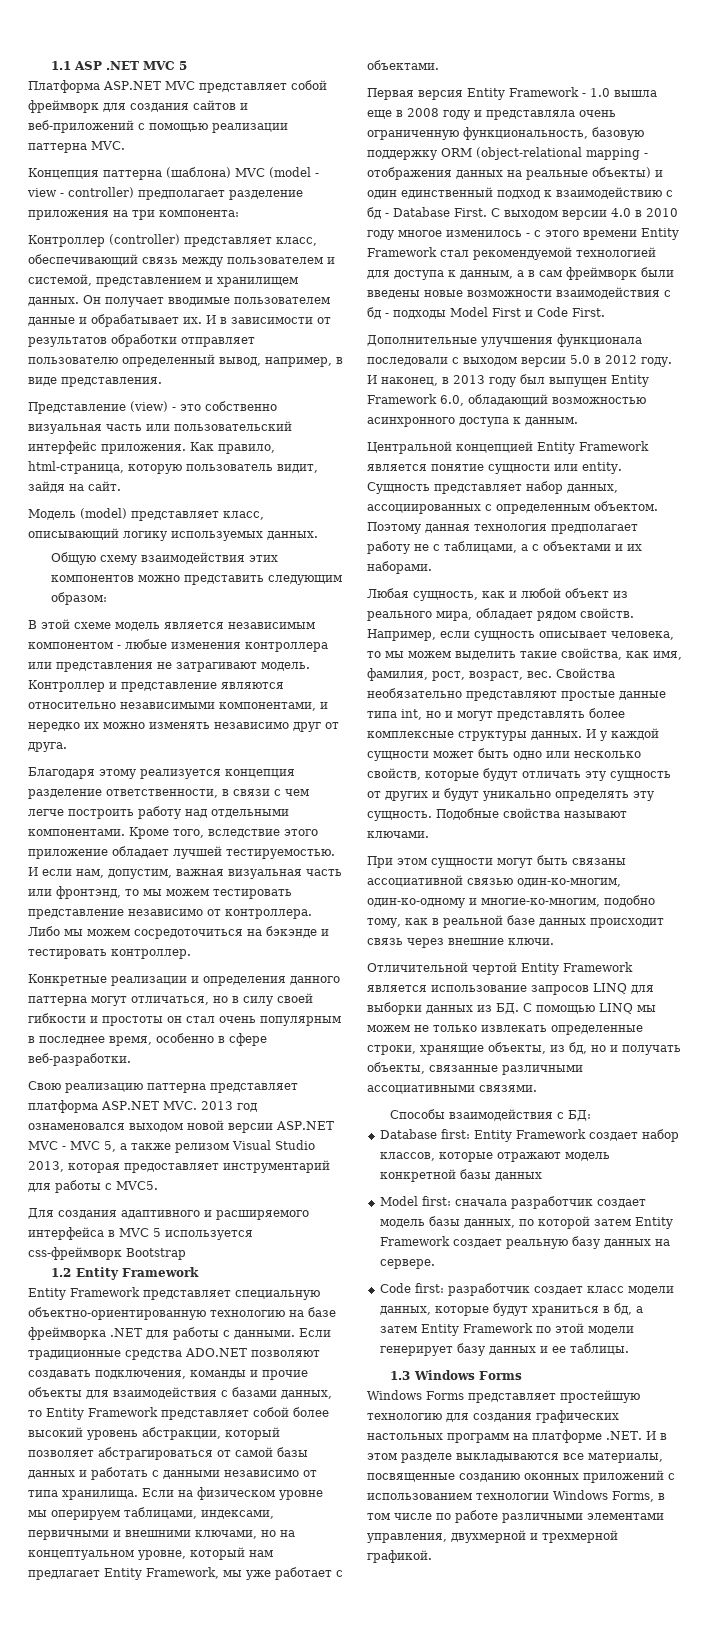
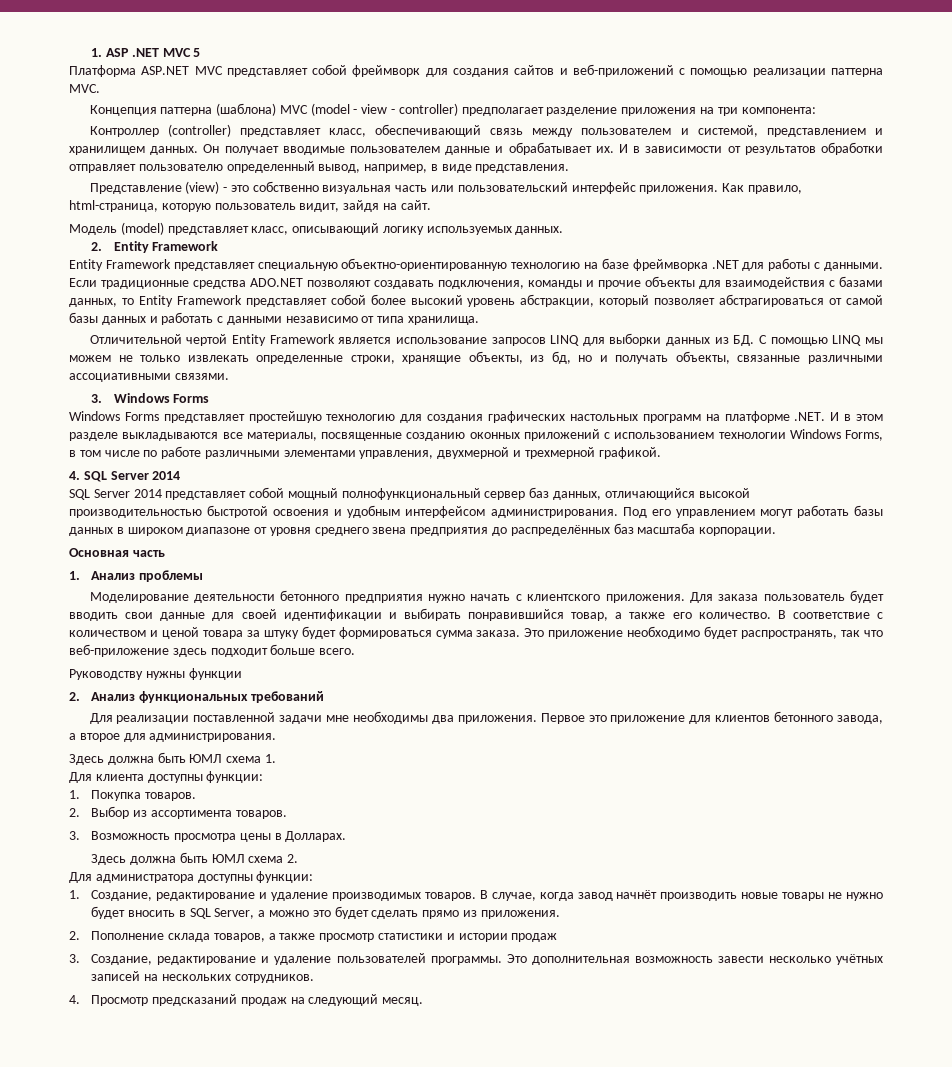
[50,61,71,70] 1.1 -> [91,48,103,57] 1.
[50,552,278,565] [50,575,342,585] [50,592,107,605] [28,619,315,631] [28,639,328,652] [28,662,310,672] [28,680,284,692] [28,702,328,711] [28,722,339,732] [28,742,67,752] [28,767,295,779] [28,789,309,799] [28,806,289,819] [28,827,318,839] [28,846,335,859] [28,867,342,879] [28,886,292,899] [28,909,312,919] [28,926,329,939] [28,949,191,959] [28,974,340,986] [28,993,313,1006] [28,1013,341,1026] [28,1033,267,1046] [28,1053,131,1066] [28,1081,298,1093] [28,1100,257,1113] [28,1120,334,1133] [28,1140,315,1153] [28,1160,330,1173] [28,1180,158,1193] [28,1208,309,1220] [28,1227,253,1240] [28,1247,186,1260] [50,1268,71,1277] Общую схему взаимодействия этих компонентов можно представить следующим образом: // В этой схеме модель является независимым компонентом - любые изменения контроллера или представления не затрагивают модель. Контроллер и представление являются относительно независимыми компонентами, и нередко их можно изменять независимо друг от друга. // Благодаря этому реализуется концепция разделение ответственности, в связи с чем легче построить работу над отдельными компонентами. Кроме того, вследствие этого приложение обладает лучшей тестируемостью. И если нам, допустим, важная визуальная часть или фронтэнд, то мы можем тестировать представление независимо от контроллера. Либо мы можем сосредоточиться на бэкэнде и тестировать контроллер. // Конкретные реализации и определения данного паттерна могут отличаться, но в силу своей гибкости и простоты он стал очень популярным в последнее время, особенно в сфере веб-разработки. // Свою реализацию паттерна представляет платформа ASP.NET MVC. 2013 год ознаменовался выходом новой версии ASP.NET MVC - MVC 5, а также релизом Visual Studio 2013, которая предоставляет инструментарий для работы с MVC5. // Для создания адаптивного и расширяемого интерфейса в MVC 5 используется css-фреймворк Bootstrap // 1.2 -> [91,242,103,251] 2.
[142,1487,323,1500] [28,1507,274,1520] [28,1530,295,1540] [28,1547,273,1560] [28,1567,343,1580] [367,60,439,70] [367,87,657,100] [367,108,616,120] [367,127,644,140] [367,147,648,160] [367,167,663,180] [367,187,673,199] [367,207,678,220] [367,228,679,240] [367,247,656,260] [367,267,674,280] [367,287,671,299] [367,307,605,319] [367,334,642,347] [367,355,672,367] [367,374,649,387] [367,394,646,406] [367,417,578,427] [367,441,649,454] [367,462,622,474] [367,481,618,494] [367,501,658,514] [367,522,638,534] [367,541,642,554] [367,561,432,574] [367,588,628,601] [367,608,634,621] [367,629,674,641] [367,648,682,660] [367,668,615,681] [367,688,666,701] [367,708,625,721] [367,728,659,741] [367,748,641,761] [367,768,671,781] [367,788,654,801] [367,808,627,821] [367,831,429,838] [367,855,626,868] [367,875,621,887] [367,895,655,908] [367,915,664,928] [367,938,554,948] Если на физическом уровне мы оперируем таблицами, индексами, первичными и внешними ключами, но на концептуальном уровне, который нам предлагает Entity Framework, мы уже работает с объектами. // Первая версия Entity Framework - 1.0 вышла еще в 2008 году и представляла очень ограниченную функциональность, базовую поддержку ORM (object-relational mapping - отображения данных на реальные объекты) и один единственный подход к взаимодействию с бд - Database First. С выходом версии 4.0 в 2010 году многое изменилось - с этого времени Entity Framework стал рекомендуемой технологией для доступа к данным, а в сам фреймворк были введены новые возможности взаимодействия с бд - подходы Model First и Code First. // Дополнительные улучшения функционала последовали с выходом версии 5.0 в 2012 году. И наконец, в 2013 году был выпущен Entity Framework 6.0, обладающий возможностью асинхронного доступа к данным. // Центральной концепцией Entity Framework является понятие сущности или entity. Сущность представляет набор данных, ассоциированных с определенным объектом. Поэтому данная технология предполагает работу не с таблицами, а с объектами и их наборами. // Любая сущность, как и любой объект из реального мира, обладает рядом свойств. Например, если сущность описывает человека, то мы можем выделить такие свойства, как имя, фамилия, рост, возраст, вес. Свойства необязательно представляют простые данные типа int, но и могут представлять более комплексные структуры данных. И у каждой сущности может быть одно или несколько свойств, которые будут отличать эту сущность от других и будут уникально определять эту сущность. Подобные свойства называют ключами. // При этом сущности могут быть связаны ассоциативной связью один-ко-многим, один-ко-одному и многие-ко-многим, подобно тому, как в реальной базе данных происходит связь через внешние ключи. -> (480, 320) none
[389,1109,591,1121] [379,1129,679,1142] [379,1152,610,1162] [379,1169,542,1182] [379,1196,646,1209] [379,1216,673,1229] [379,1236,670,1249] [379,1259,435,1269] [379,1283,674,1296] [379,1303,643,1316] [379,1323,634,1336] [379,1343,629,1356] [389,1371,410,1380] Способы взаимодействия с БД: // Database first: Entity Framework создает набор классов, которые отражают модель конкретной базы данных // Model first: сначала разработчик создает модель базы данных, по которой затем Entity Framework создает реальную базу данных на сервере. // Code first: разработчик создает класс модели данных, которые будут храниться в бд, а затем Entity Framework по этой модели генерирует базу данных и ее таблицы. // 1.3 -> [91,394,103,403] 3.
(432, 1556) none -> [69,471,181,482] [69,487,750,500] [69,505,884,518] [69,523,777,536] [69,548,165,557] [69,570,204,582] [89,590,884,603] [69,608,883,621] [69,626,883,639] [69,644,356,657] [69,668,242,680] [69,691,324,703] [89,711,883,724] [69,733,277,742] [69,752,276,765] [69,771,264,783] [69,790,197,801] [69,806,287,819] [69,831,347,842] [91,852,299,865] [69,871,314,883] [69,890,883,901] [91,906,560,919] [69,931,558,942] [69,953,883,965] [91,971,314,983] [69,994,424,1006] // 4. SQL Server 2014 // SQL Server 2014 представляет собой мощный полнофункциональный сервер баз данных, отличающийся высокой производительностью быстротой освоения и удобным интерфейсом администрирования. Под его управлением могут работать базы данных в широком диапазоне от уровня среднего звена предприятия до распределённых баз масштаба корпорации. // Основная часть // 1. Анализ проблемы // Моделирование деятельности бетонного предприятия нужно начать с клиентского приложения. Для заказа пользователь будет вводить свои данные для своей идентификации и выбирать понравившийся товар, а также его количество. В соответствие с количеством и ценой товара за штуку будет формироваться сумма заказа. Это приложение необходимо будет распространять, так что веб-приложение здесь подходит больше всего. // Руководству нужны функции // 2. Анализ функциональных требований // Для реализации поставленной задачи мне необходимы два приложения. Первое это приложение для клиентов бетонного завода, а второе для администрирования. // Здесь должна быть ЮМЛ схема 1. // Для клиента доступны функции: // 1. Покупка товаров. // 2. Выбор из ассортимента товаров. // 3. Возможность просмотра цены в Долларах. // Здесь должна быть ЮМЛ схема 2. // Для администратора доступны функции: // 1. Создание, редактирование и удаление производимых товаров. В случае, когда завод начнёт производить новые товары не нужно будет вносить в SQL Server, а можно это будет сделать прямо из приложения. // 2. Пополнение склада товаров, а также просмотр статистики и истории продаж // 3. Создание, редактирование и удаление пользователей программы. Это дополнительная возможность завести несколько учётных записей на нескольких сотрудников. // 4. Просмотр предсказаний продаж на следующий месяц.

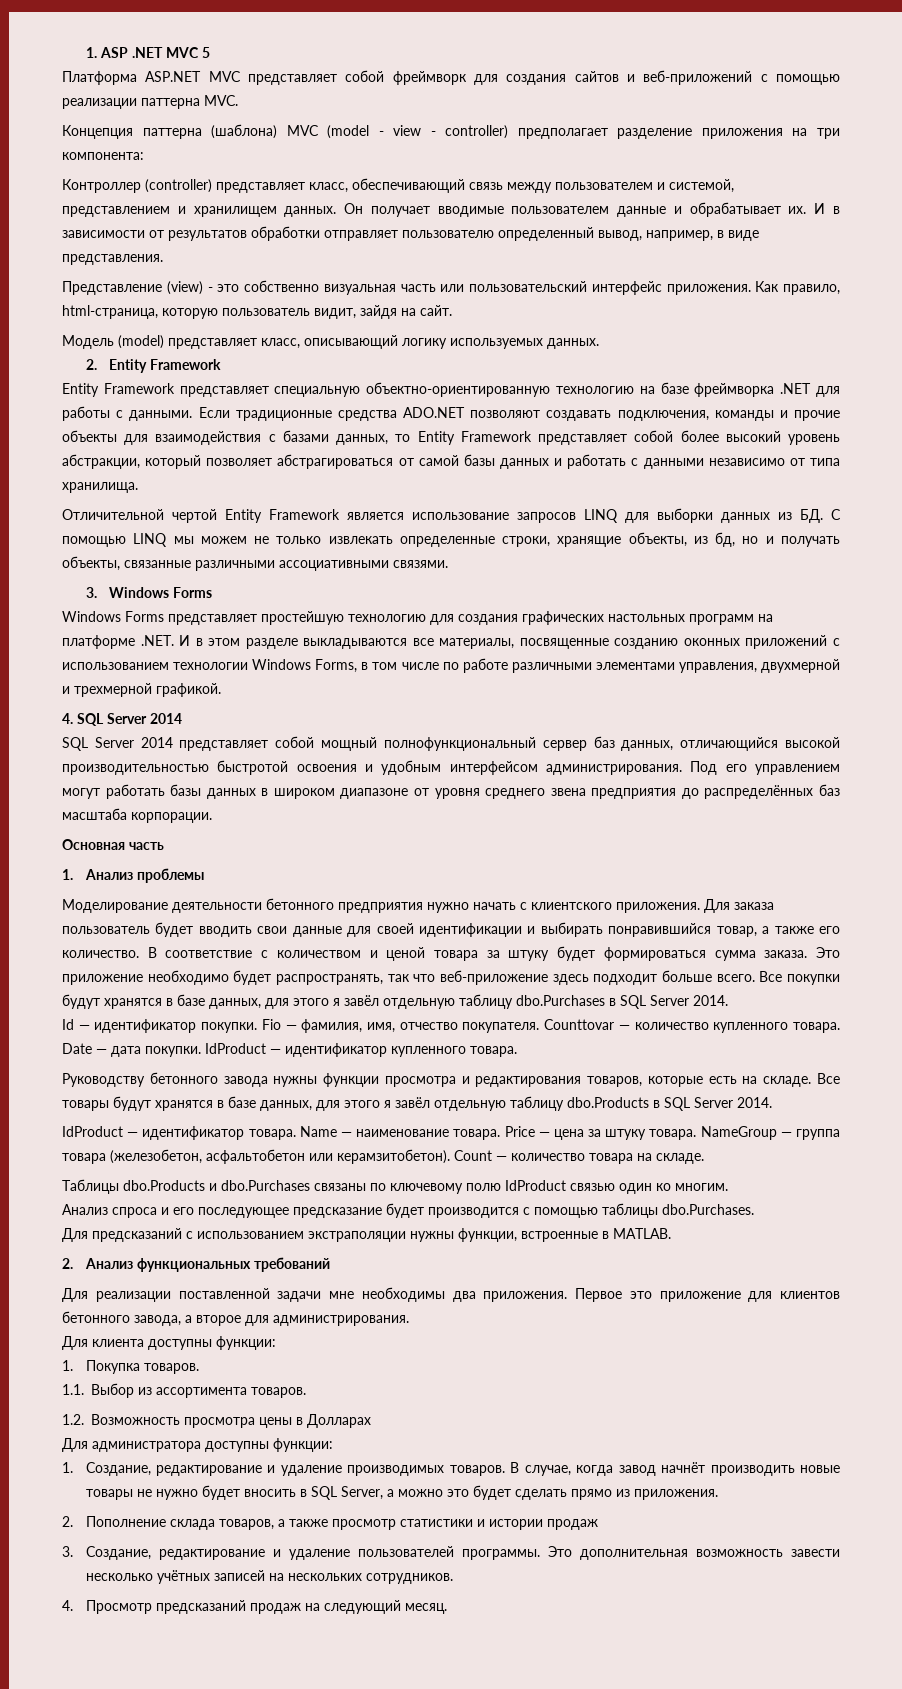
(356, 651) none -> [759,971,840,985] [62,994,728,1009] [62,1019,840,1033] [62,1043,517,1057] Все покупки будут хранятся в базе данных, для этого я завёл отдельную таблицу dbo.Purchases в SQL Server 2014. // Id — идентификатор покупки. Fio — фамилия, имя, отчество покупателя. Counttovar — количество купленного товара. Date — дата покупки. IdProduct — идентификатор купленного товара.
(143, 674) none -> [149,1072,268,1087] бетонного завода
(242, 674) none -> [384,1073,840,1087] [62,1096,772,1111] [62,1126,840,1140] [62,1149,704,1164] [62,1179,728,1194] [62,1203,754,1218] [62,1228,671,1242] просмотра и редактирования товаров, которые есть на складе. Все товары будут хранятся в базе данных, для этого я завёл отдельную таблицу dbo.Products в SQL Server 2014. // IdProduct — идентификатор товара. Name — наименование товара. Price — цена за штуку товара. NameGroup — группа товара (железобетон, асфальтобетон или керамзитобетон). Count — количество товара на складе. // Таблицы dbo.Products и dbo.Purchases связаны по ключевому полю IdProduct связью один ко многим. // Анализ спроса и его последующее предсказание будет производится с помощью таблицы dbo.Purchases. // Для предсказаний с использованием экстраполяции нужны функции, встроенные в MATLAB.
[69,752,276,765] // Здесь должна быть ЮМЛ схема 1. -> (409, 1320) none
[69,808,80,817] 2. -> [62,1384,84,1395] 1.1.
[69,831,80,840] 3. -> [62,1414,84,1425] 1.2.
[285,831,347,842] [91,852,299,865] Долларах. // Здесь должна быть ЮМЛ схема 2. -> [307,1414,371,1428] Долларах

